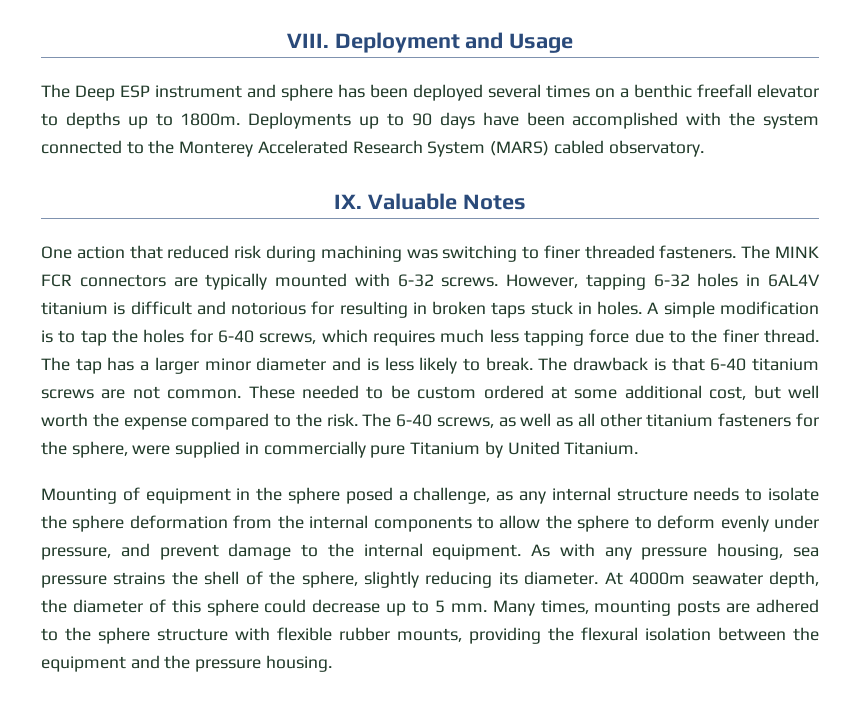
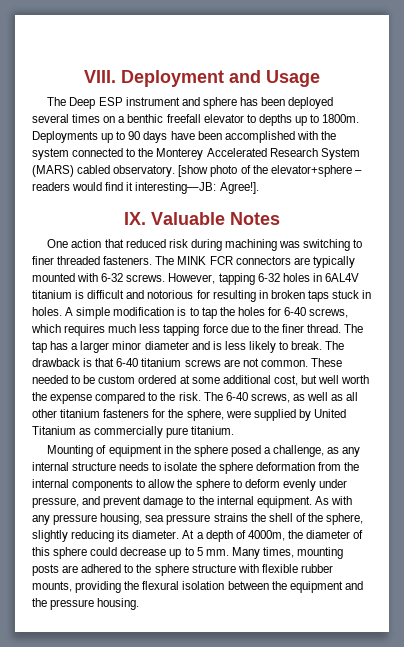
(704, 148) none -> [178,165,362,177] [32,182,259,194] [show photo of the elevator+sphere – readers would find it interesting—JB: Agree!].
[244,441,639,458] in commercially pure Titanium by United Titanium. -> [298,409,346,421] [32,426,235,438] by United Titanium as commercially pure titanium.
[629,571,820,588] 4000m seawater depth, -> [196,530,285,542] a depth of 4000m,

